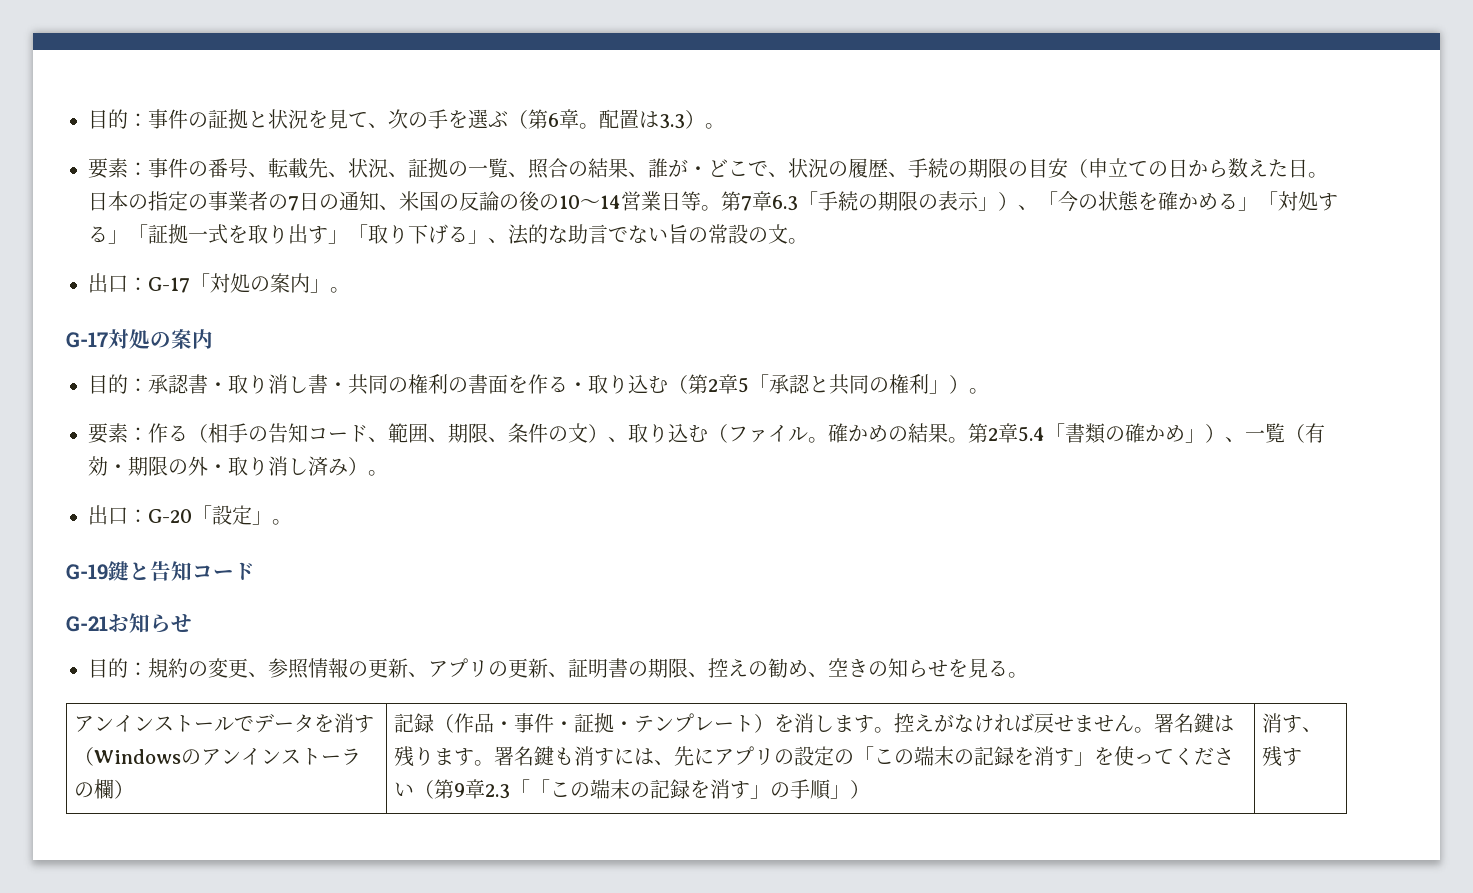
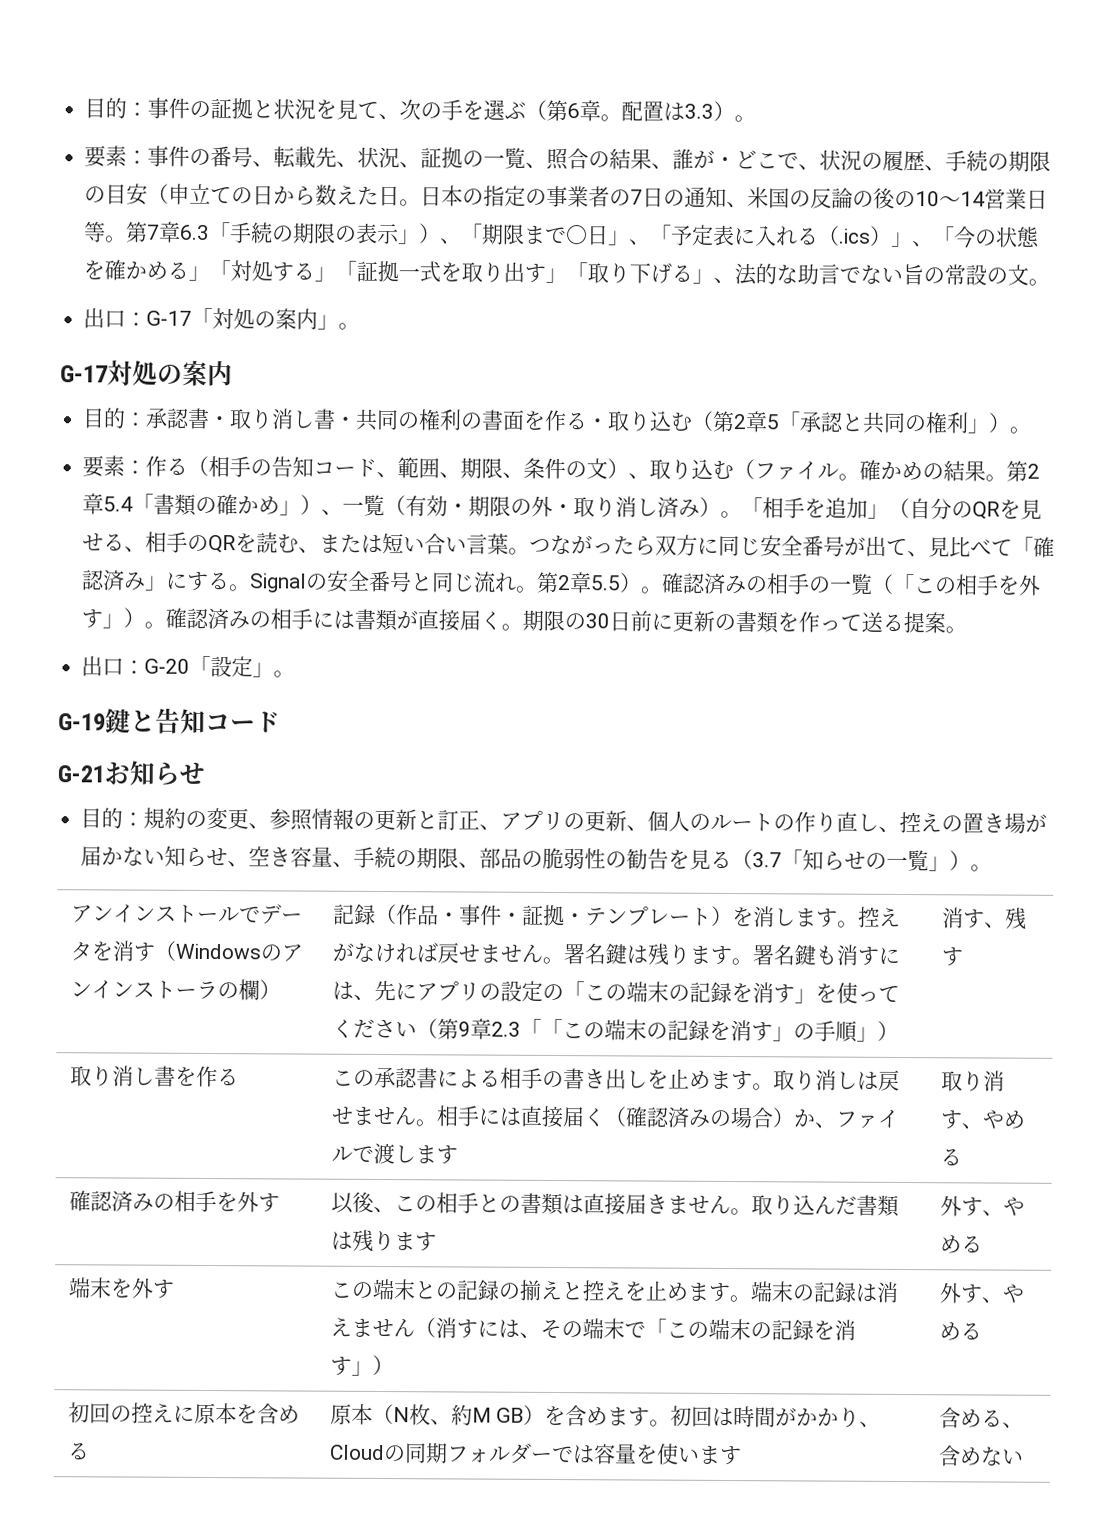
(1058, 200) none -> [481,223,956,248] 期限まで〇日」、「予定表に入れる（.ics）」、「
(388, 473) none -> [741,497,1043,520] [82,531,1056,558] [82,569,1042,596] [81,607,968,634] 「相手を追加」（自分のQRを見せる、相手のQRを読む、または短い合い言葉。つながったら双方に同じ安全番号が出て、見比べて「確認済み」にする。Signalの安全番号と同じ流れ。第2章5.5）。確認済みの相手の一覧（「この相手を外す」）。確認済みの相手には書類が直接届く。期限の30日前に更新の書類を作って送る提案。
(408, 668) none -> [416,809,481,831] と訂正
[568,658,1008,678] 証明書の期限、控えの勧め、空きの知らせを見る -> [647,810,1048,834] [80,845,972,872] 個人のルートの作り直し、控えの置き場が届かない知らせ、空き容量、手続の期限、部品の脆弱性の勧告を見る（3.7「知らせの一覧」）
(1303, 757) none -> [69,1065,239,1088] [331,1066,900,1091] [330,1105,900,1129] [330,1142,458,1165] [940,1070,1005,1092] [939,1109,1026,1130] [939,1148,962,1167] [68,1190,280,1213] [330,1191,900,1217] [330,1229,437,1252] [939,1195,1025,1217] [939,1235,983,1254] [67,1277,175,1299] [329,1278,899,1303] [329,1317,856,1341] [329,1354,394,1376] [938,1282,1025,1304] [938,1322,982,1341] [67,1402,300,1425] [66,1442,90,1461] [329,1403,882,1428] [328,1442,742,1466] [938,1407,1024,1429] [937,1445,1024,1467] // 取り消し書を作る | この承認書による相手の書き出しを止めます。取り消しは戻せません。相手には直接届く（確認済みの場合）か、ファイルで渡します | 取り消す、やめる // 確認済みの相手を外す | 以後、この相手との書類は直接届きません。取り込んだ書類は残ります | 外す、やめる // 端末を外す | この端末との記録の揃えと控えを止めます。端末の記録は消えません（消すには、その端末で「この端末の記録を消す」） | 外す、やめる // 初回の控えに原本を含める | 原本（N枚、約M GB）を含めます。初回は時間がかかり、Cloudの同期フォルダーでは容量を使います | 含める、含めない

